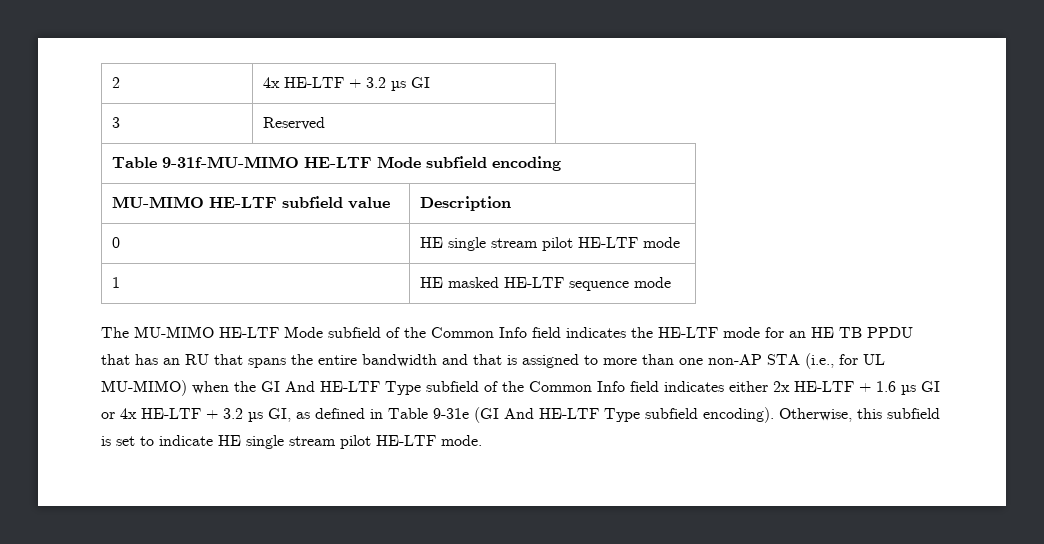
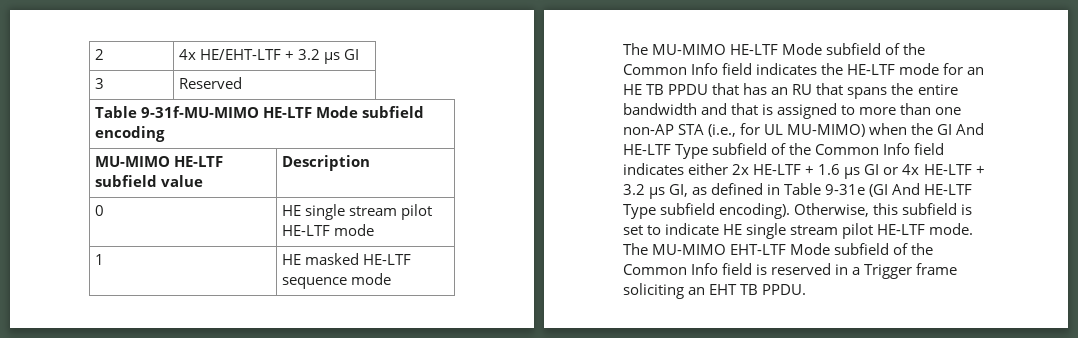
[283,77,344,88] HE-LTF -> [200,49,282,60] HE/EHT-LTF
(482, 440) none -> [623,243,934,255] [623,263,958,279] [623,283,807,299] The MU-MIMO EHT-LTF Mode subfield of the Common Info field is reserved in a Trigger frame soliciting an EHT TB PPDU.

